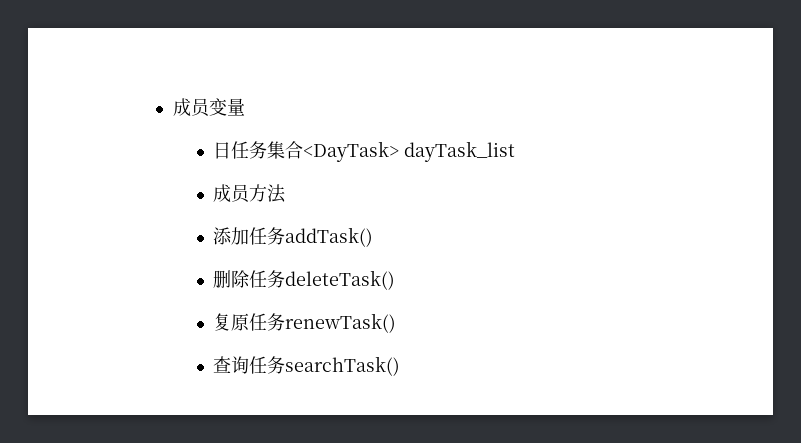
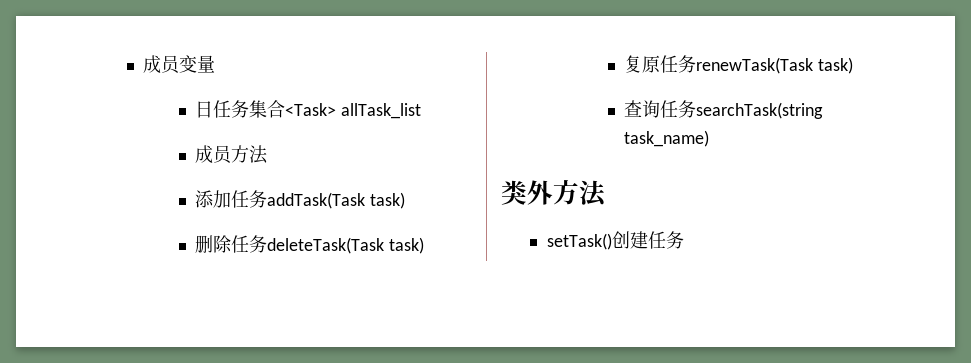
[303,141,516,162] <DayTask> dayTask_list -> [284,103,421,119] <Task> allTask_list
[285,227,374,247] addTask() -> [266,192,405,209] addTask(Task task)
[285,270,396,290] deleteTask() -> [266,237,424,254] deleteTask(Task task)
[285,313,397,333] renewTask() -> [695,57,853,74] renewTask(Task task)
[285,356,401,376] searchTask() -> [695,102,823,119] [623,130,709,147] [501,180,607,207] [546,231,684,250] searchTask(string task_name) // 类外方法 // setTask()创建任务

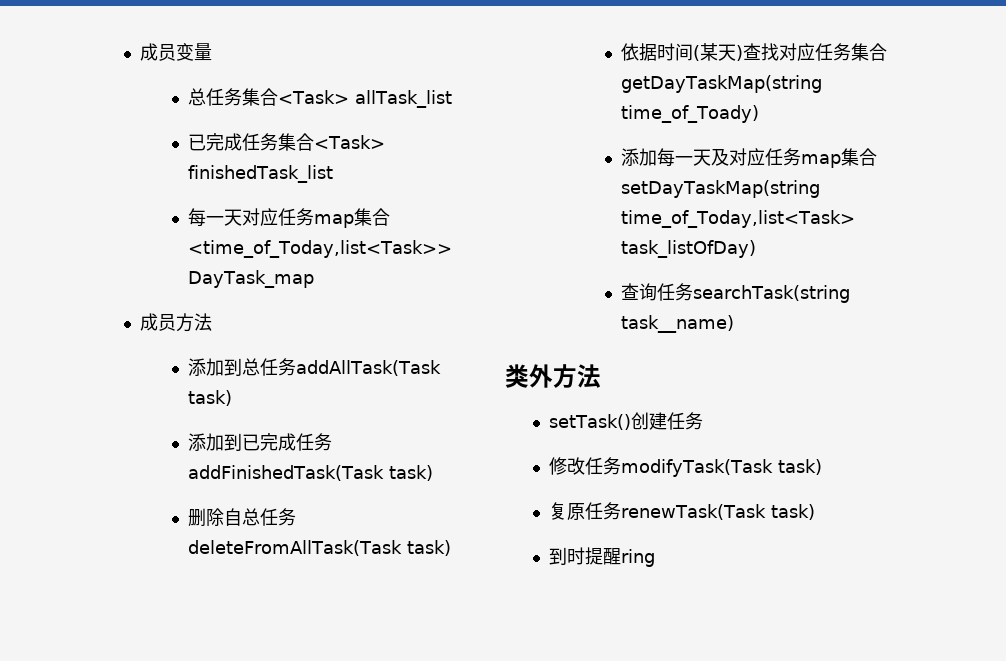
[194,101,213,118] 日 -> [187,88,206,106] 总
[194,145,268,164] [194,190,405,209] [194,235,424,254] [623,55,853,74] 成员方法 // 添加任务addTask(Task task) // 删除任务deleteTask(Task task) // 复原任务renewTask(Task task) -> [187,133,385,151] [187,165,333,183] [187,208,390,228] [187,240,452,258] [187,270,314,288] [139,313,212,332] [187,358,441,376] [187,390,232,406] [187,433,332,451] [187,465,433,481] [187,508,296,527] [187,540,451,556] [620,43,887,61] [620,75,822,93] [620,105,759,123] [620,148,877,168] [620,180,820,198] [620,210,855,228] [620,240,756,258] 已完成任务集合<Task> finishedTask_list // 每一天对应任务map集合<time_of_Today,list<Task>> DayTask_map // 成员方法 // 添加到总任务addAllTask(Task task) // 添加到已完成任务addFinishedTask(Task task) // 删除自总任务deleteFromAllTask(Task task) // 依据时间(某天)查找对应任务集合getDayTaskMap(string time_of_Toady) // 添加每一天及对应任务map集合setDayTaskMap(string time_of_Today,list<Task> task_listOfDay)
[623,130,709,147] task_name) -> [620,315,734,333] task__name)
(684, 240) none -> [548,457,822,477] [548,502,815,520] [548,547,655,567] // 修改任务modifyTask(Task task) // 复原任务renewTask(Task task) // 到时提醒ring

